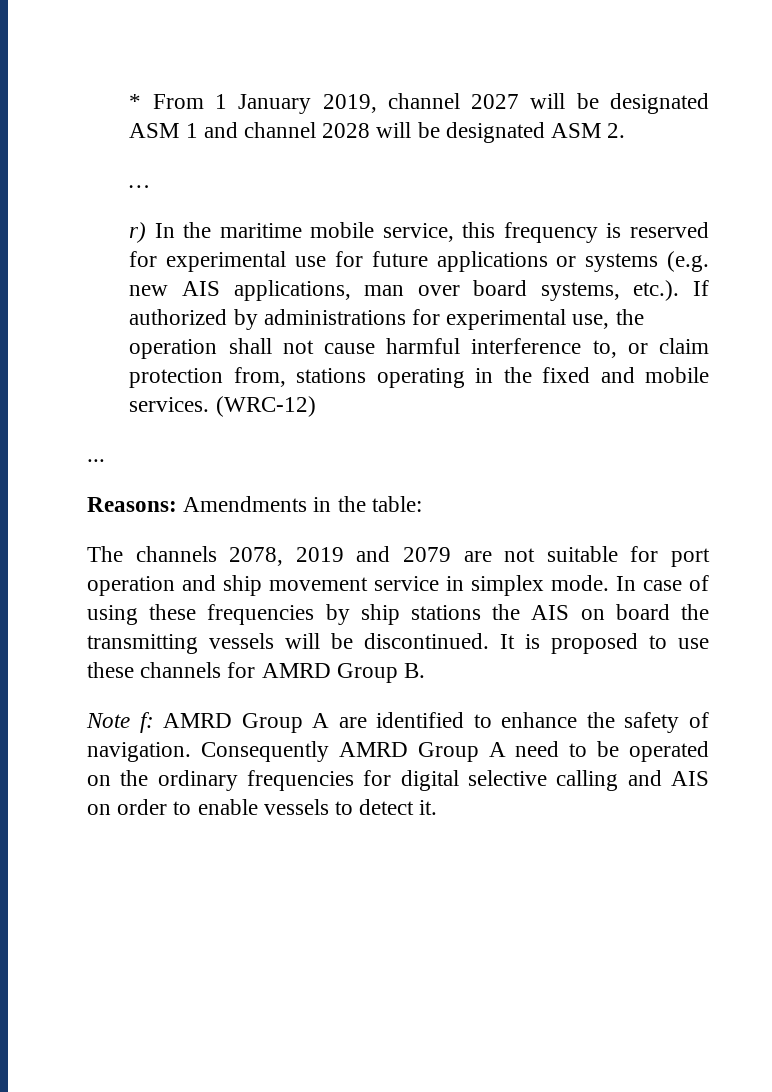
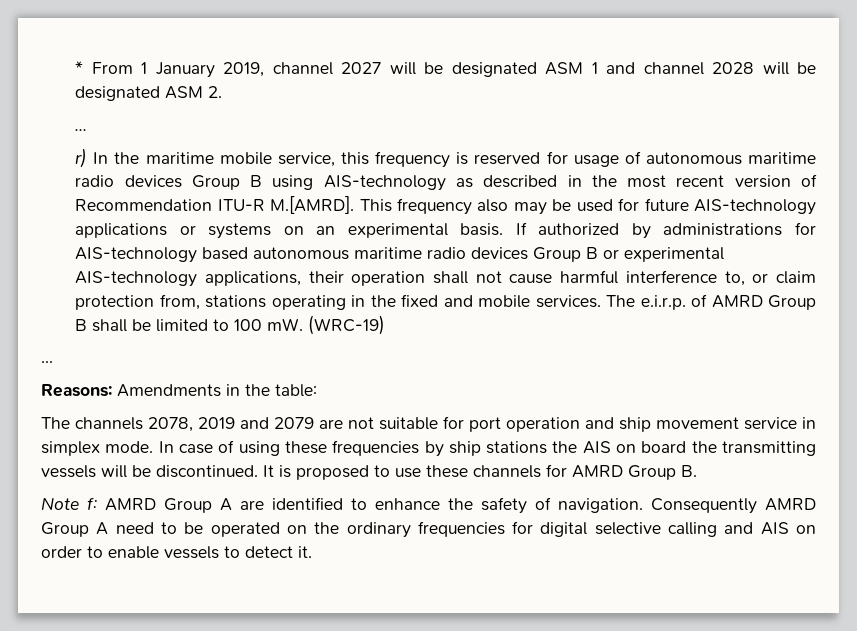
[166,251,327,272] experimental use -> [573,151,816,167] [75,174,817,191] [75,196,613,215] usage of autonomous maritime radio devices Group B using AIS-technology as described in the most recent version of Recommendation ITU-R M.[AMRD]. This frequency also may be used
(428, 259) none -> [693,199,816,215] AIS-technology
[666,251,709,272] [129,280,680,301] (e.g. new AIS applications, man over board systems, etc.). -> [283,223,504,238] on an experimental basis.
[446,309,644,330] experimental use, the -> [75,247,725,263] [75,271,344,287] AIS-technology based autonomous maritime radio devices Group B or experimental AIS-technology applications, their
[215,396,316,417] (WRC-12) -> [606,294,816,310] [75,315,386,335] The e.i.r.p. of AMRD Group B shall be limited to 100 mW. (WRC-19)

